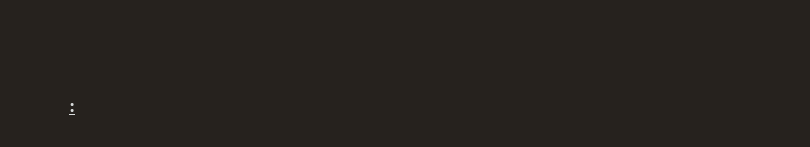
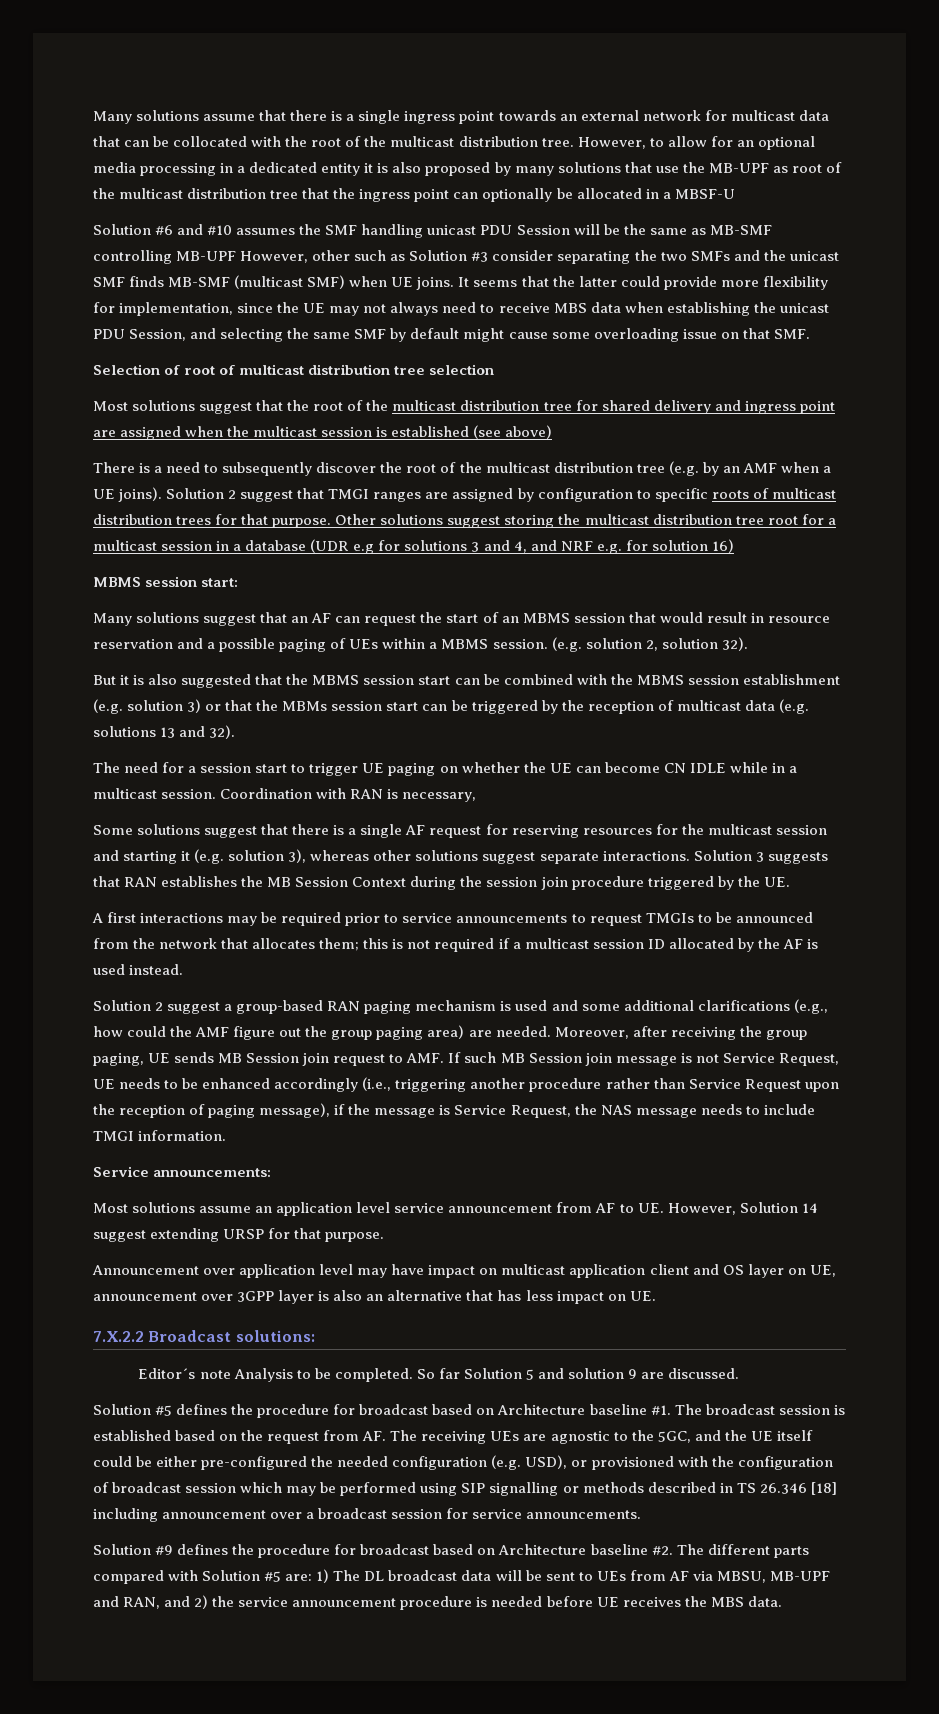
[69,103,75,112] : -> [93,110,829,124] [93,136,815,150] [93,162,842,176] [93,188,735,202] [93,224,772,238] [93,250,839,264] [93,275,828,290] [93,302,829,316] [93,328,810,342] [93,364,495,375] [93,400,835,414] [93,425,553,440] [93,461,831,476] [93,487,836,502] [93,514,836,528] [93,539,734,554] [93,576,239,587] [93,612,830,626] [93,637,748,652] [93,674,840,688] [93,699,809,714] [93,725,236,739] [93,762,797,776] [93,788,477,802] [93,824,827,838] [93,849,828,864] [93,876,790,890] [92,912,813,926] [93,938,818,952] [93,964,184,975] [93,999,828,1014] [93,1025,807,1040] [93,1052,839,1066] [93,1077,839,1092] [93,1103,815,1118] [93,1130,227,1141] [93,1166,272,1177] [93,1202,818,1216] [93,1228,385,1242] [92,1264,836,1278] [93,1290,656,1304] [93,1330,315,1342] [138,1368,740,1382] [93,1404,845,1418] [93,1430,813,1444] [93,1455,833,1470] [93,1482,837,1496] [93,1508,642,1522] [93,1544,809,1558] [93,1569,830,1584] [93,1595,782,1610] Many solutions assume that there is a single ingress point towards an external network for multicast data that can be collocated with the root of the multicast distribution tree. However, to allow for an optional media processing in a dedicated entity it is also proposed by many solutions that use the MB-UPF as root of the multicast distribution tree that the ingress point can optionally be allocated in a MBSF-U // Solution #6 and #10 assumes the SMF handling unicast PDU Session will be the same as MB-SMF controlling MB-UPF However, other such as Solution #3 consider separating the two SMFs and the unicast SMF finds MB-SMF (multicast SMF) when UE joins. It seems that the latter could provide more flexibility for implementation, since the UE may not always need to receive MBS data when establishing the unicast PDU Session, and selecting the same SMF by default might cause some overloading issue on that SMF. // Selection of root of multicast distribution tree selection // Most solutions suggest that the root of the multicast distribution tree for shared delivery and ingress point are assigned when the multicast session is established (see above) // There is a need to subsequently discover the root of the multicast distribution tree (e.g. by an AMF when a UE joins). Solution 2 suggest that TMGI ranges are assigned by configuration to specific roots of multicast distribution trees for that purpose. Other solutions suggest storing the multicast distribution tree root for a multicast session in a database (UDR e.g for solutions 3 and 4, and NRF e.g. for solution 16) // MBMS session start: // Many solutions suggest that an AF can request the start of an MBMS session that would result in resource reservation and a possible paging of UEs within a MBMS session. (e.g. solution 2, solution 32). // But it is also suggested that the MBMS session start can be combined with the MBMS session establishment (e.g. solution 3) or that the MBMs session start can be triggered by the reception of multicast data (e.g. solutions 13 and 32). // The need for a session start to trigger UE paging on whether the UE can become CN IDLE while in a multicast session. Coordination with RAN is necessary, // Some solutions suggest that there is a single AF request for reserving resources for the multicast session and starting it (e.g. solution 3), whereas other solutions suggest separate interactions. Solution 3 suggests that RAN establishes the MB Session Context during the session join procedure triggered by the UE. // A first interactions may be required prior to service announcements to request TMGIs to be announced from the network that allocates them; this is not required if a multicast session ID allocated by the AF is used instead. // Solution 2 suggest a group-based RAN paging mechanism is used and some additional clarifications (e.g., how could the AMF figure out the group paging area) are needed. Moreover, after receiving the group paging, UE sends MB Session join request to AMF. If such MB Session join message is not Service Request, UE needs to be enhanced accordingly (i.e., triggering another procedure rather than Service Request upon the reception of paging message), if the message is Service Request, the NAS message needs to include TMGI information. // Service announcements: // Most solutions assume an application level service announcement from AF to UE. However, Solution 14 suggest extending URSP for that purpose. // Announcement over application level may have impact on multicast application client and OS layer on UE, announcement over 3GPP layer is also an alternative that has less impact on UE. // 7.X.2.2 Broadcast solutions: // Editor´s note Analysis to be completed. So far Solution 5 and solution 9 are discussed. // Solution #5 defines the procedure for broadcast based on Architecture baseline #1. The broadcast session is established based on the request from AF. The receiving UEs are agnostic to the 5GC, and the UE itself could be either pre-configured the needed configuration (e.g. USD), or provisioned with the configuration of broadcast session which may be performed using SIP signalling or methods described in TS 26.346 [18] including announcement over a broadcast session for service announcements. // Solution #9 defines the procedure for broadcast based on Architecture baseline #2. The different parts compared with Solution #5 are: 1) The DL broadcast data will be sent to UEs from AF via MBSU, MB-UPF and RAN, and 2) the service announcement procedure is needed before UE receives the MBS data.

